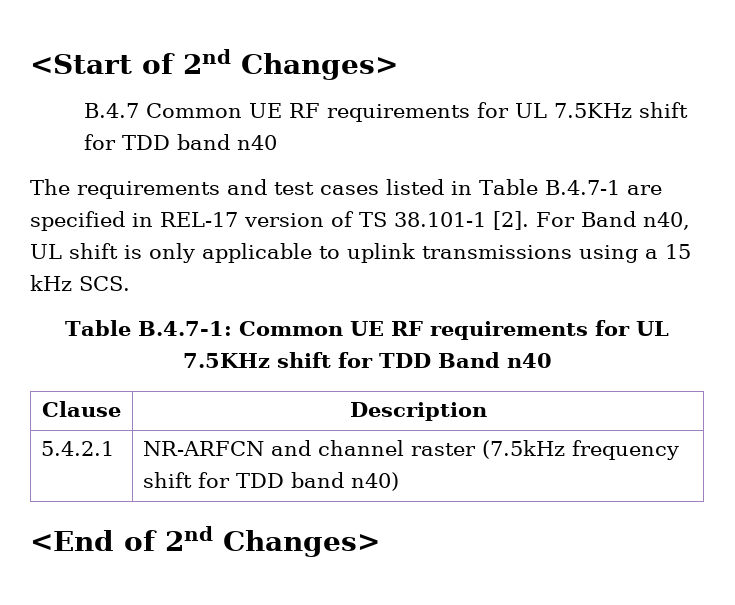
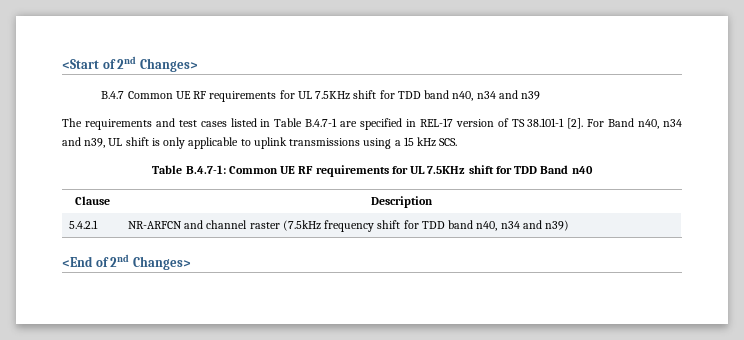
[236,135,277,150] n40 -> [452,90,541,101] n40, n34 and n39
(690, 221) none -> [663,119,683,127] [62,137,106,148] n34 and n39,
[351,472,400,491] n40) -> [476,220,570,231] n40, n34 and n39)

